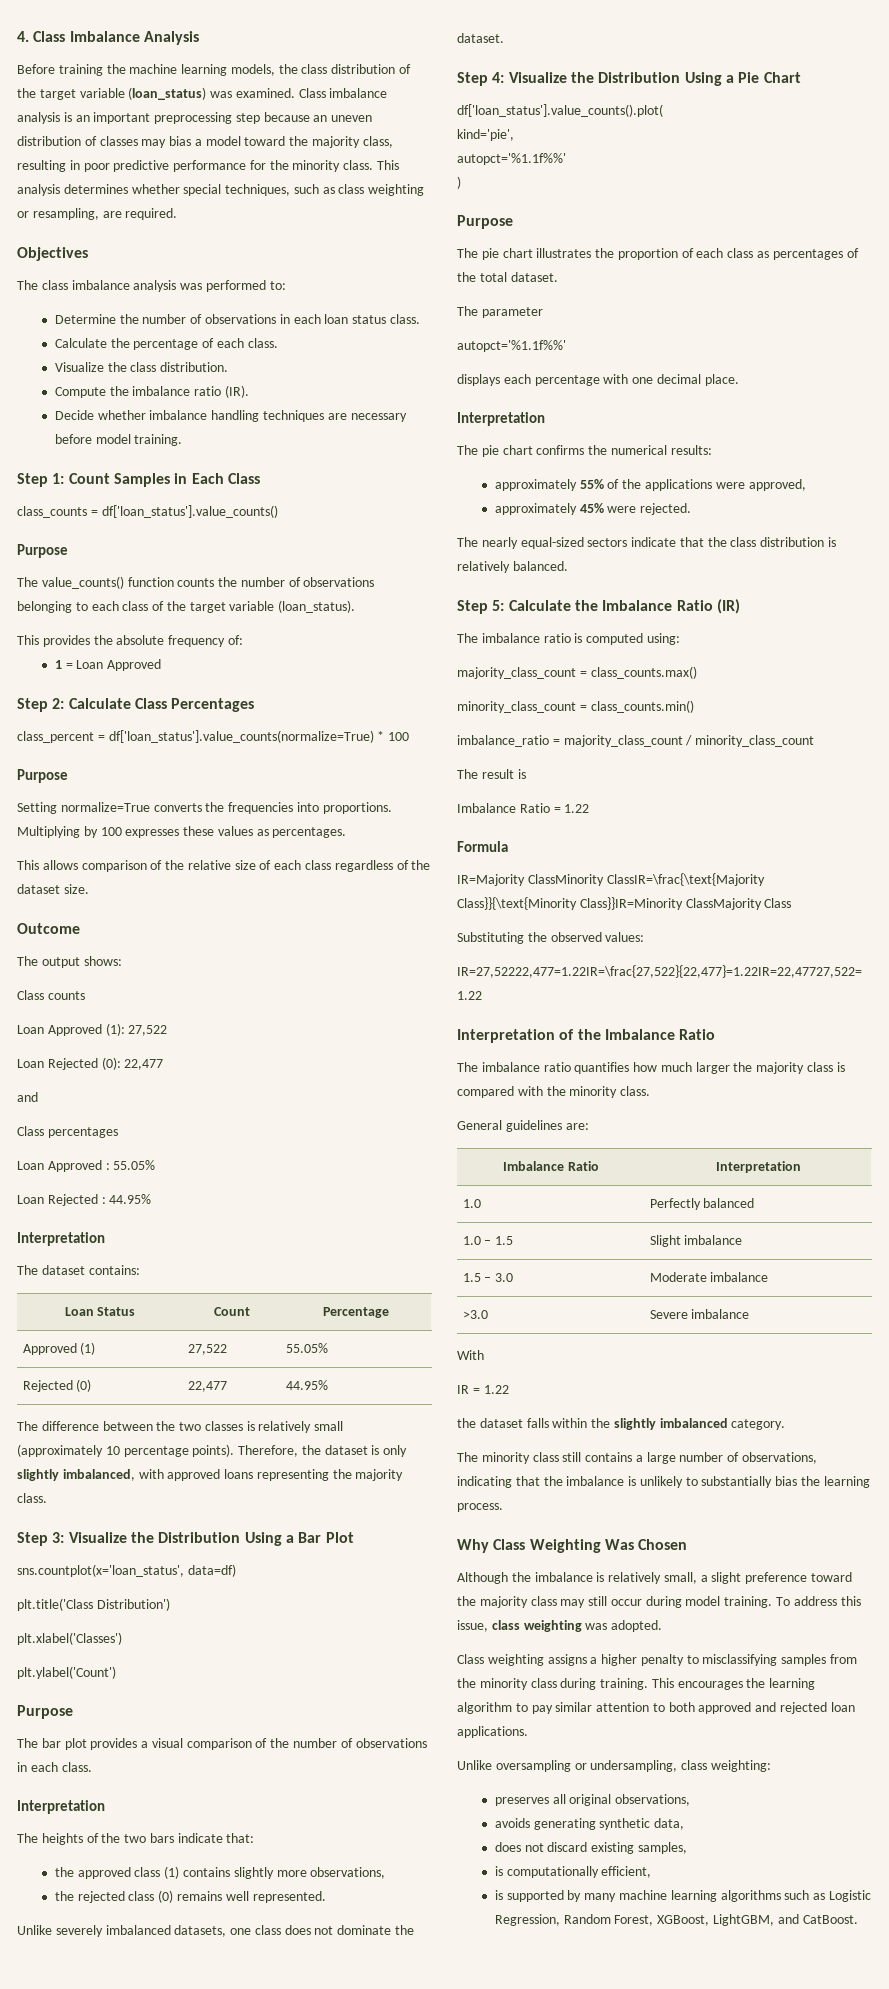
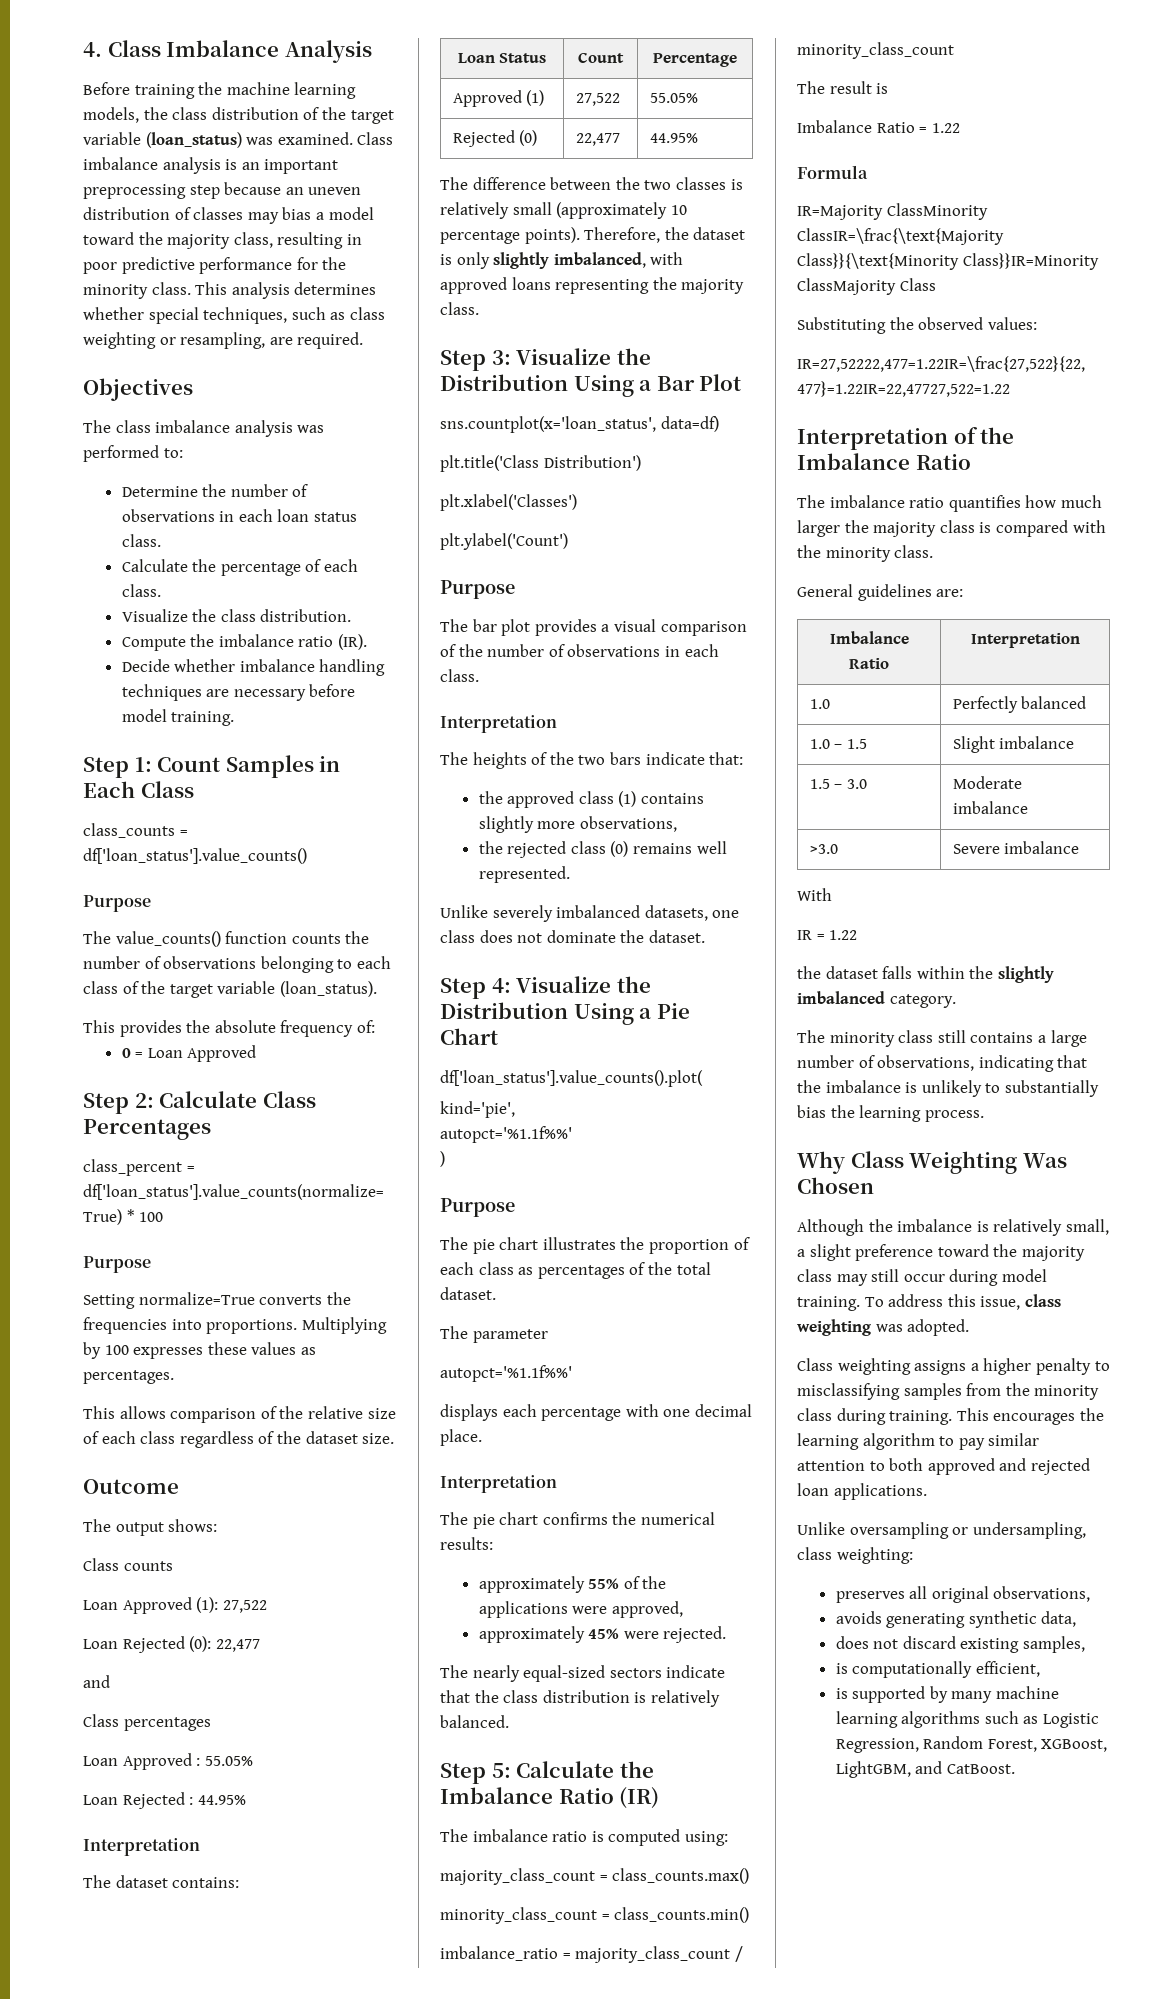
[54,660,62,669] 1 -> [121,1048,131,1058] 0

